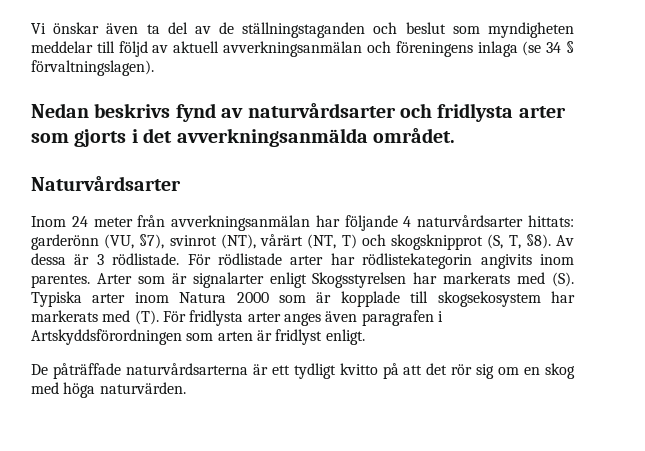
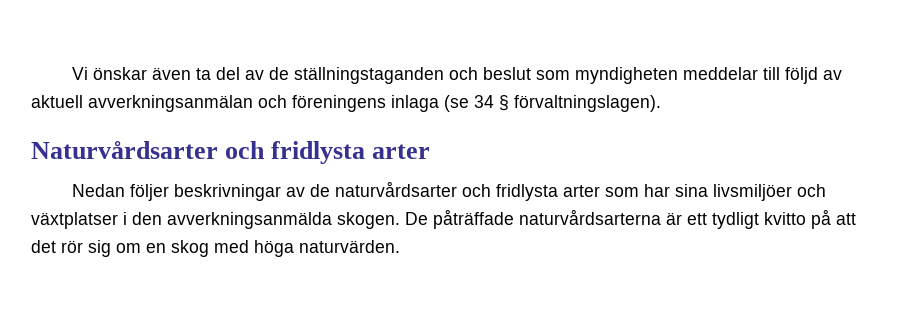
[31,103,244,122] Nedan beskrivs fynd av -> [31,140,431,164] [71,184,330,201] Naturvårdsarter och fridlysta arter // Nedan följer beskrivningar av de
[74,128,455,147] [31,176,181,191] [31,215,574,231] [31,234,574,250] [31,253,574,269] [31,272,575,288] [31,291,575,307] [31,310,443,326] [31,329,365,345] gjorts i det avverkningsanmälda området. // Naturvårdsarter // Inom 24 meter från avverkningsanmälan har följande 4 naturvårdsarter hittats: garderönn (VU, §7), svinrot (NT), vårärt (NT, T) och skogsknipprot (S, T, §8). Av dessa är 3 rödlistade. För rödlistade arter har rödlistekategorin angivits inom parentes. Arter som är signalarter enligt Skogsstyrelsen har markerats med (S). Typiska arter inom Natura 2000 som är kopplade till skogsekosystem har markerats med (T). För fridlysta arter anges även paragrafen i Artskyddsförordningen som arten är fridlyst enligt. // -> [643,184,826,201] [31,212,400,229] har sina livsmiljöer och växtplatser i den avverkningsanmälda skogen.

